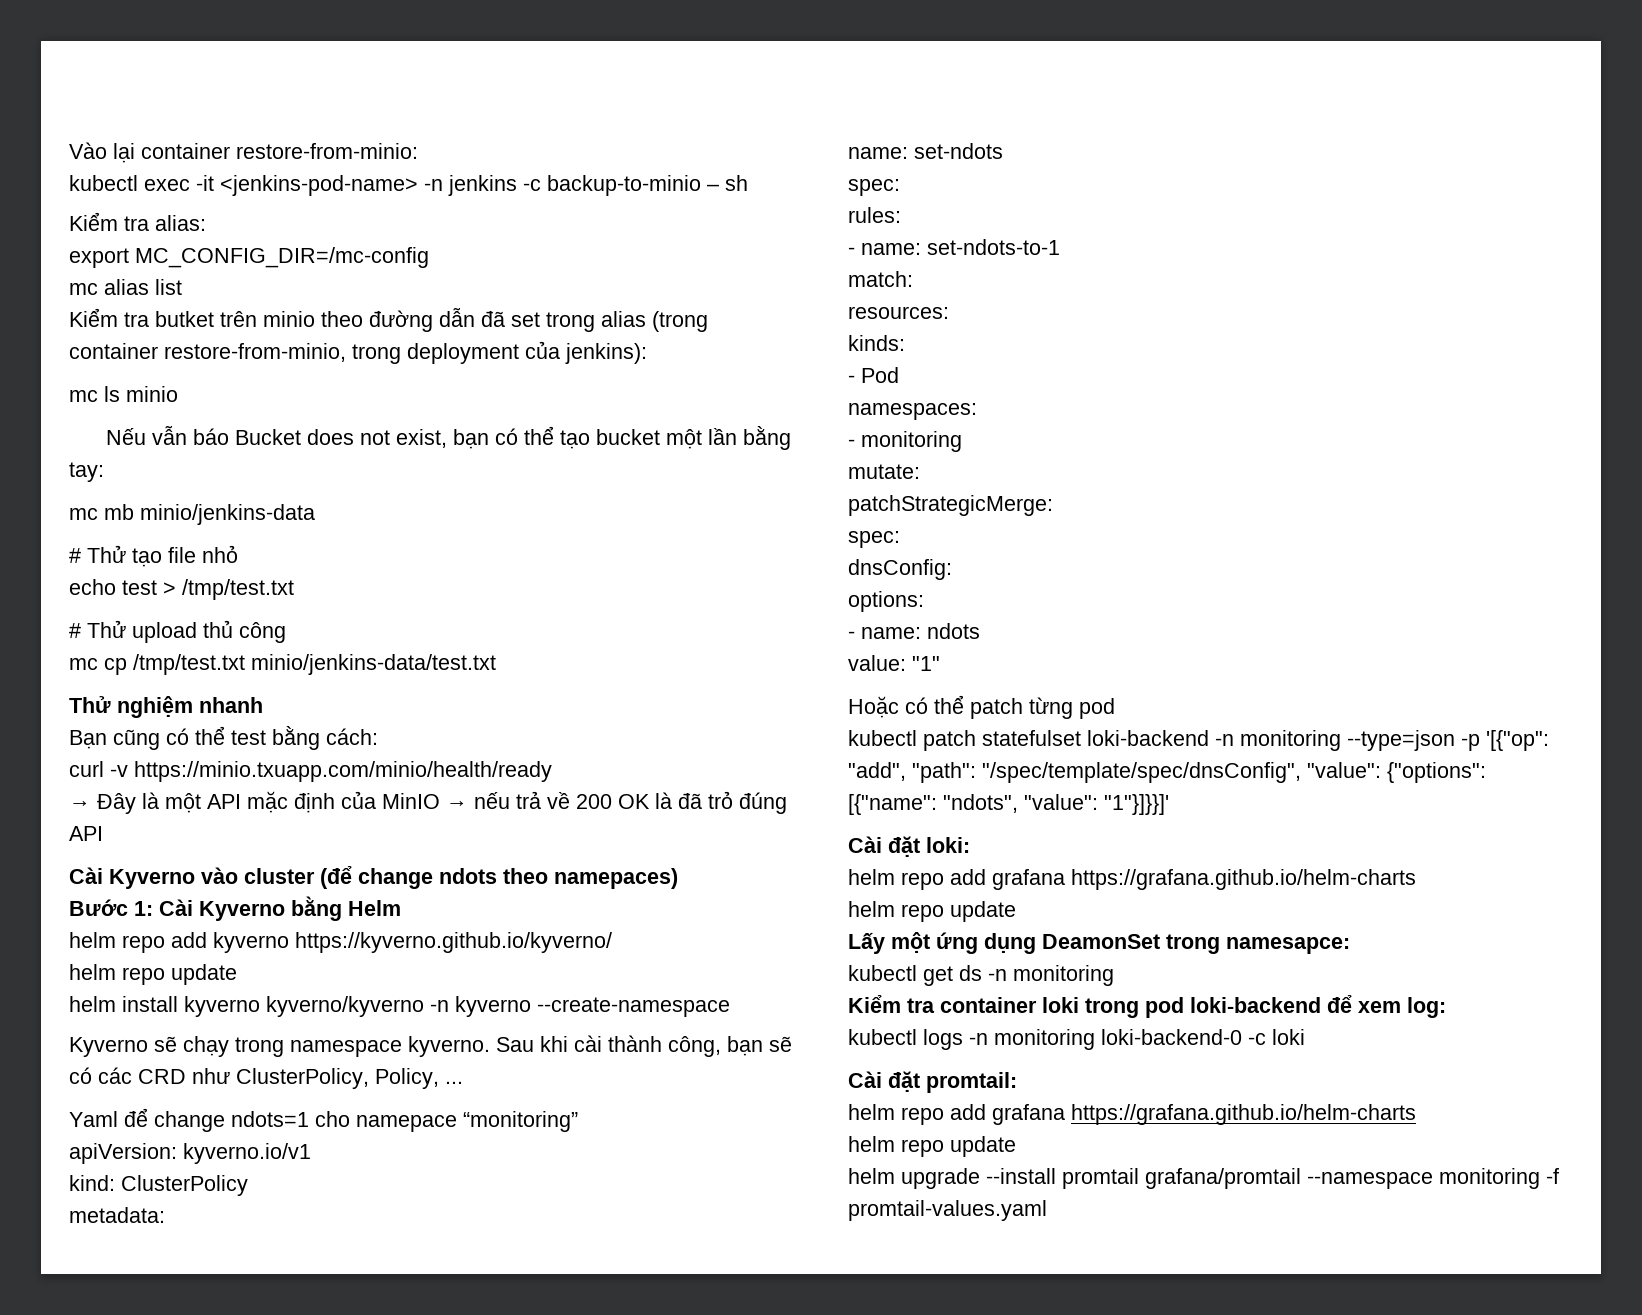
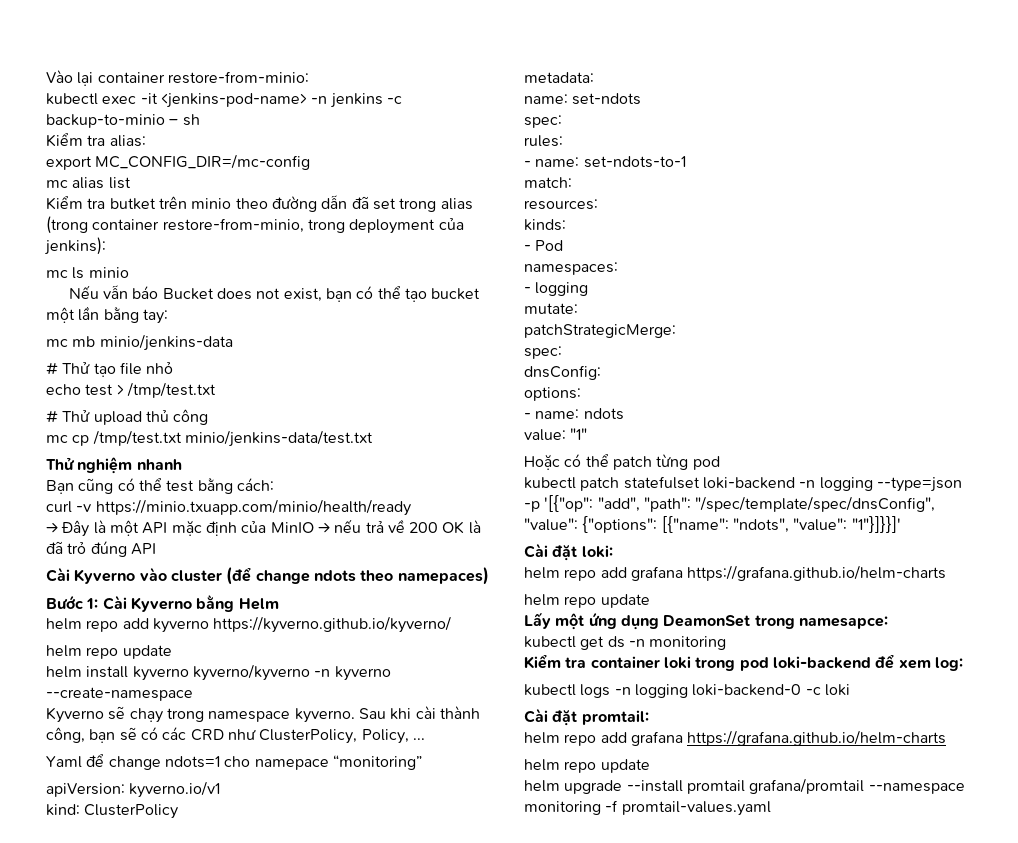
[861,431,962,452] monitoring -> [535,282,589,296] logging
[1240,730,1341,751] monitoring -> [819,477,873,491] logging
[994,1029,1095,1050] monitoring -> [634,684,688,698] logging

